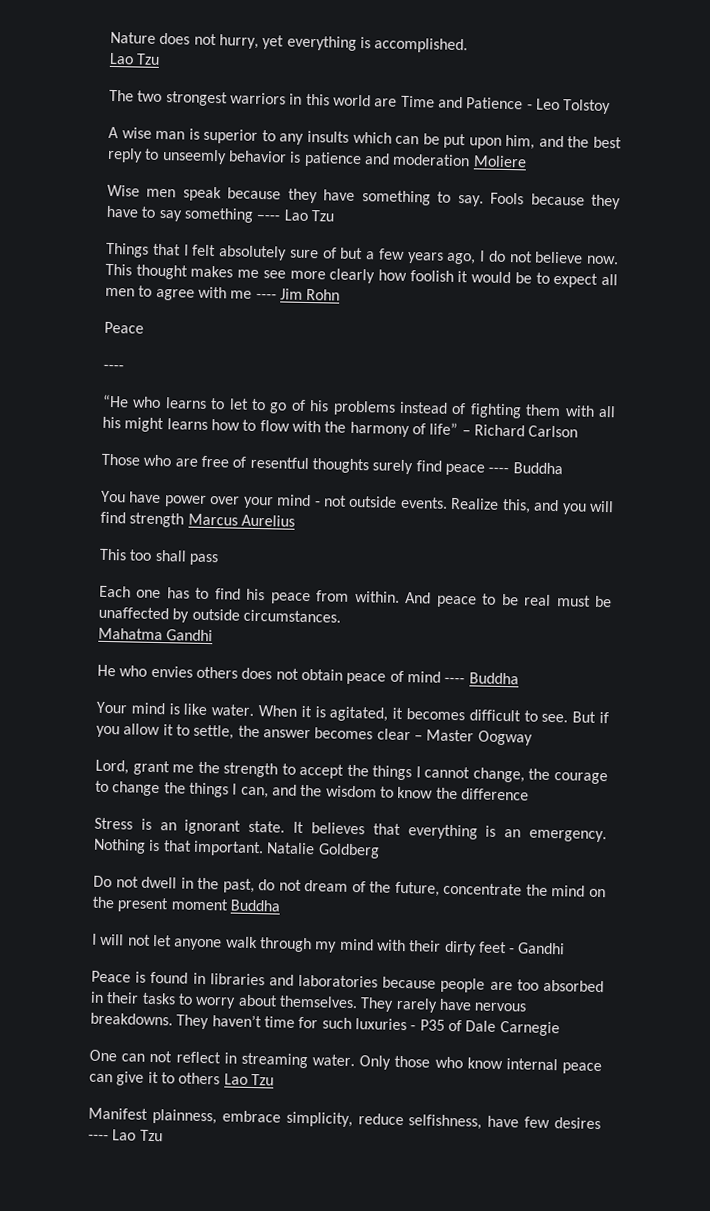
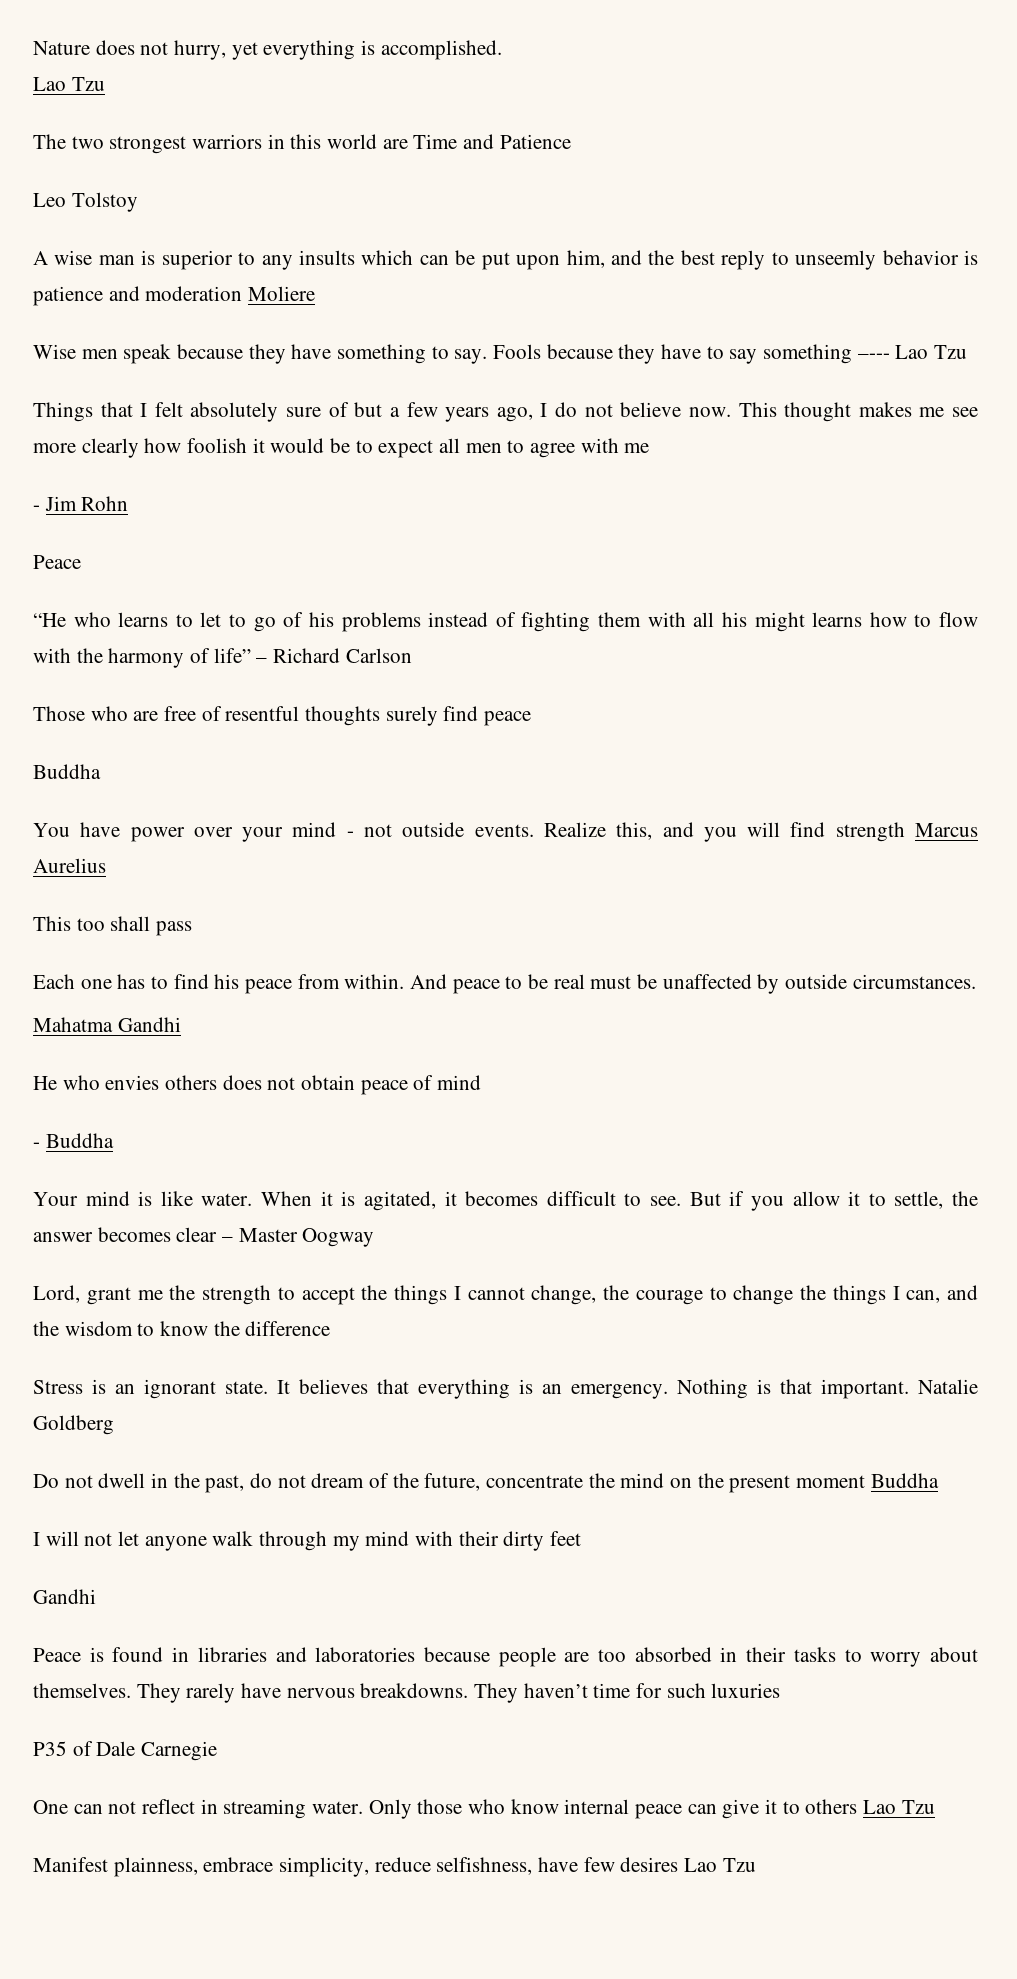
[526,104,533,110] - -> (571, 141) //
[255,293,277,300] ---- -> [33,505,40,511] // -
[103,364,124,371] // ---- -> (81, 562) none
[488,467,510,474] ---- -> (532, 718) //
[444,677,466,684] ---- -> [33,1142,40,1148] // -
[508,948,516,954] - -> (582, 1538) //
[410,1025,417,1031] - -> (781, 1690) //
[88,1134,109,1141] ---- -> (679, 1864) none

